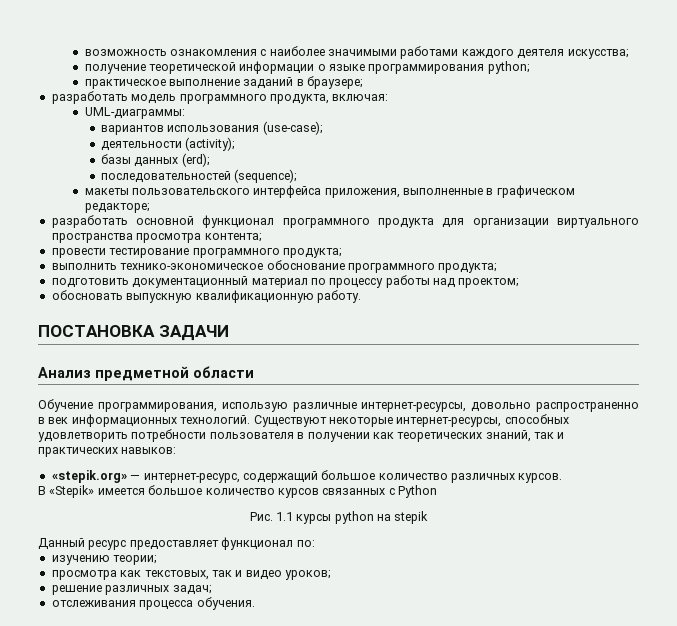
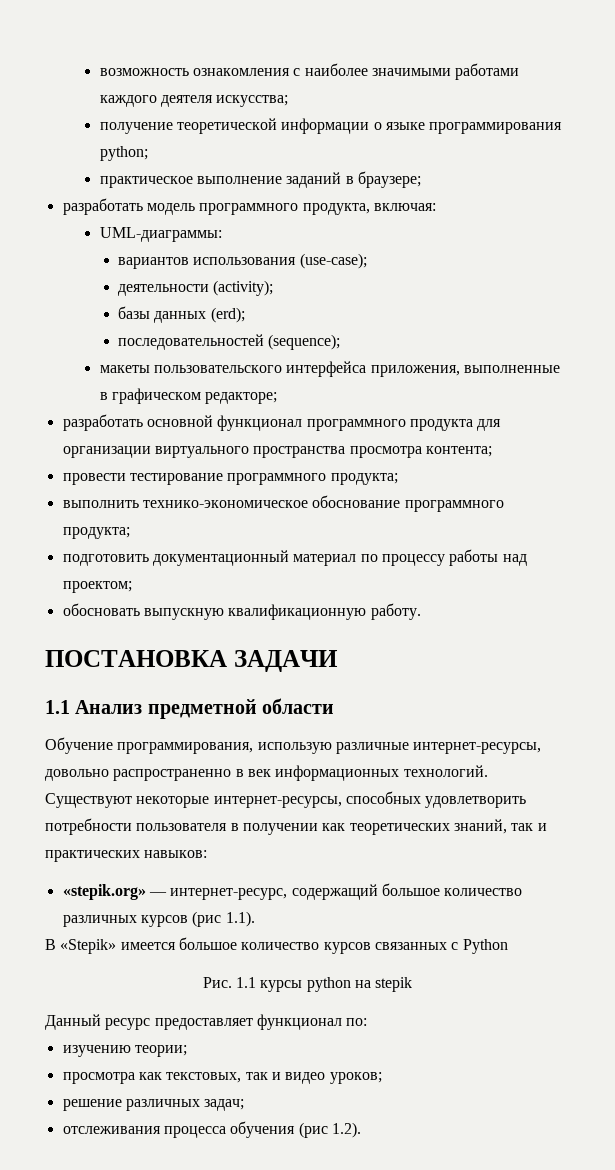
(229, 333) none -> [45,700,70,714] 1.1
[518,473,563,483] курсов. -> [140,911,255,927] курсов (рис 1.1).
[196,597,255,610] обучения. -> [230,1121,361,1138] обучения (рис 1.2).

